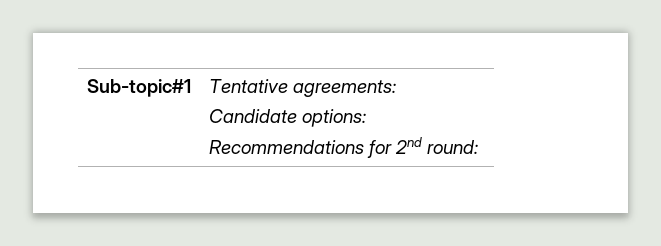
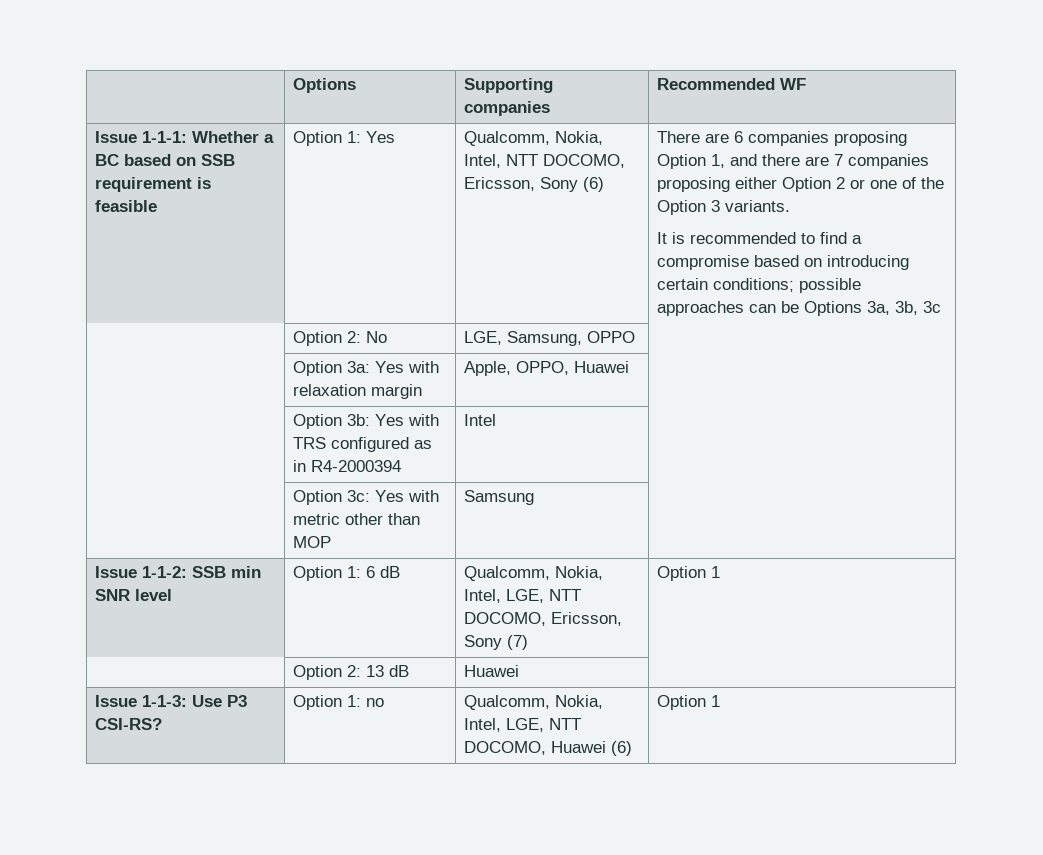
[86,79,191,97] [208,79,397,97] [208,109,367,127] [208,137,479,158] Sub-topic#1 | Tentative agreements: // Candidate options: // Recommendations for 2nd round: -> [293,78,357,93] [464,78,554,93] [464,101,551,116] [657,78,807,90] [95,131,275,143] [95,154,236,166] [95,177,212,192] [95,200,158,212] [293,131,396,146] [464,131,604,146] [464,154,626,168] [464,177,605,192] [657,131,908,146] [657,154,930,169] [657,177,945,192] [657,200,791,215] [657,232,863,244] [657,255,910,270] [657,278,862,293] [657,301,942,316] [293,331,388,346] [464,331,636,346] [293,361,440,376] [293,384,423,399] [464,361,630,376] [293,414,440,429] [293,437,433,452] [293,460,402,472] [464,414,497,426] [293,490,440,505] [293,513,421,525] [293,536,332,548] [464,490,535,505] [95,566,262,578] [95,589,173,601] [293,566,401,581] [464,566,604,581] [464,589,582,603] [464,612,623,626] [464,635,529,650] [657,566,721,581] [293,665,410,680] [464,665,520,677] [95,695,248,707] [95,718,163,730] [293,695,385,710] [464,695,604,710] [464,718,582,732] [464,741,633,756] [657,695,721,710] | Options | Supporting companies | Recommended WF // Issue 1-1-1: Whether a BC based on SSB requirement is feasible | Option 1: Yes | Qualcomm, Nokia, Intel, NTT DOCOMO, Ericsson, Sony (6) | There are 6 companies proposing Option 1, and there are 7 companies proposing either Option 2 or one of the Option 3 variants. // It is recommended to find a compromise based on introducing certain conditions; possible approaches can be Options 3a, 3b, 3c // | Option 2: No | LGE, Samsung, OPPO | // | Option 3a: Yes with relaxation margin | Apple, OPPO, Huawei | // | Option 3b: Yes with TRS configured as in R4-2000394 | Intel | // | Option 3c: Yes with metric other than MOP | Samsung | // Issue 1-1-2: SSB min SNR level | Option 1: 6 dB | Qualcomm, Nokia, Intel, LGE, NTT DOCOMO, Ericsson, Sony (7) | Option 1 // | Option 2: 13 dB | Huawei | // Issue 1-1-3: Use P3 CSI-RS? | Option 1: no | Qualcomm, Nokia, Intel, LGE, NTT DOCOMO, Huawei (6) | Option 1

